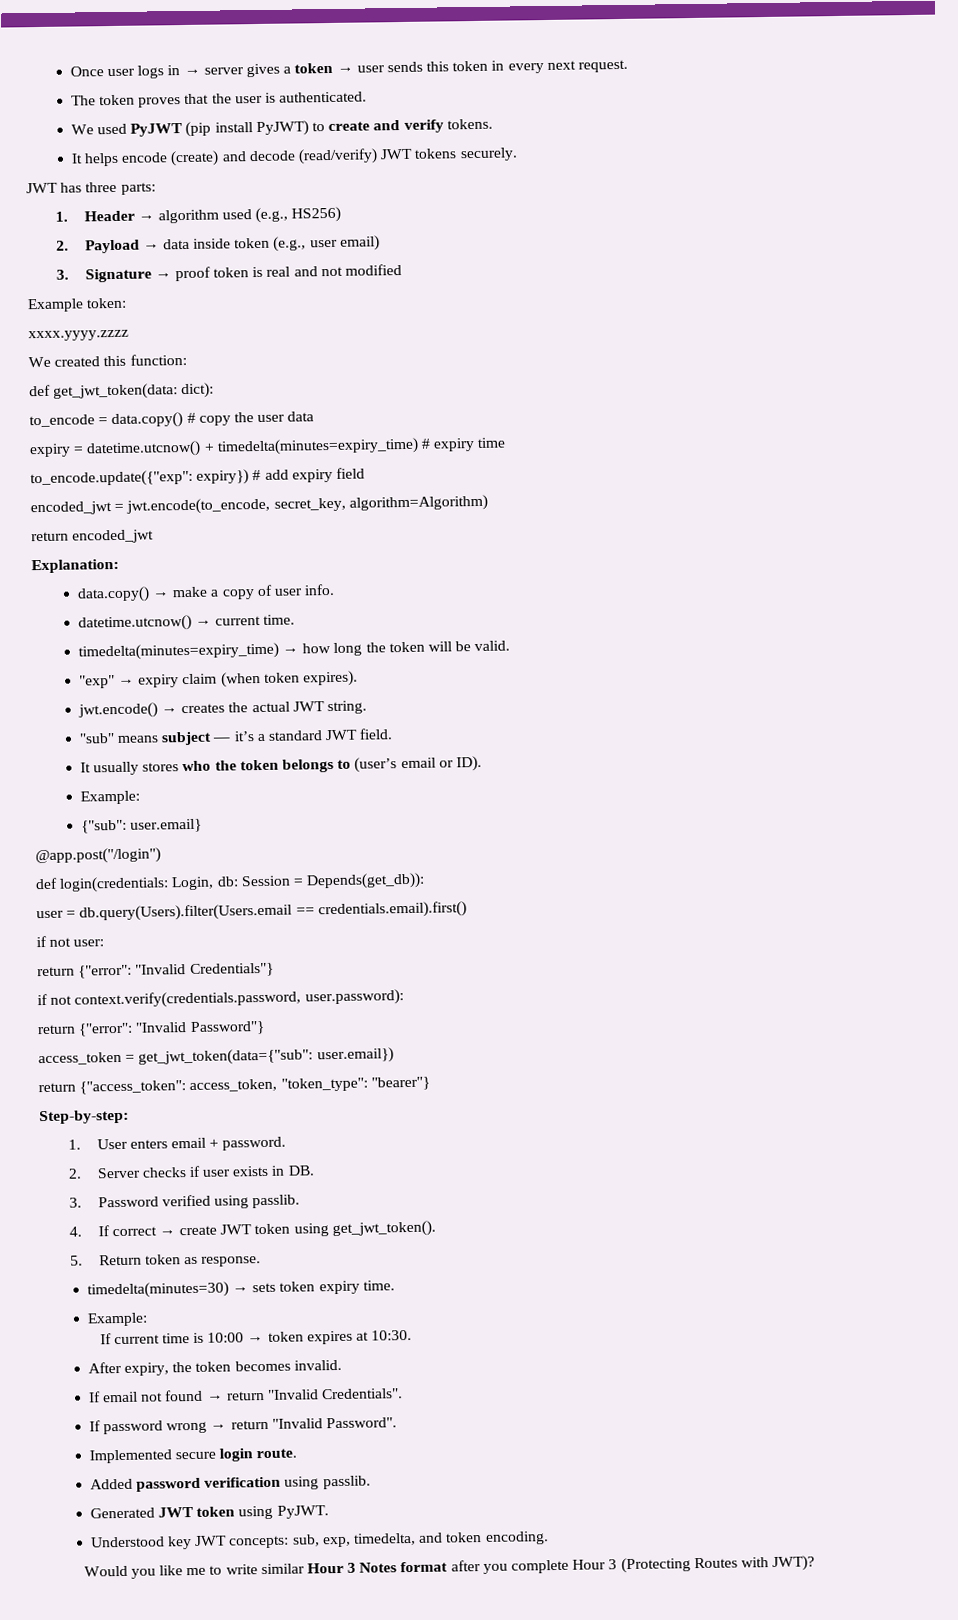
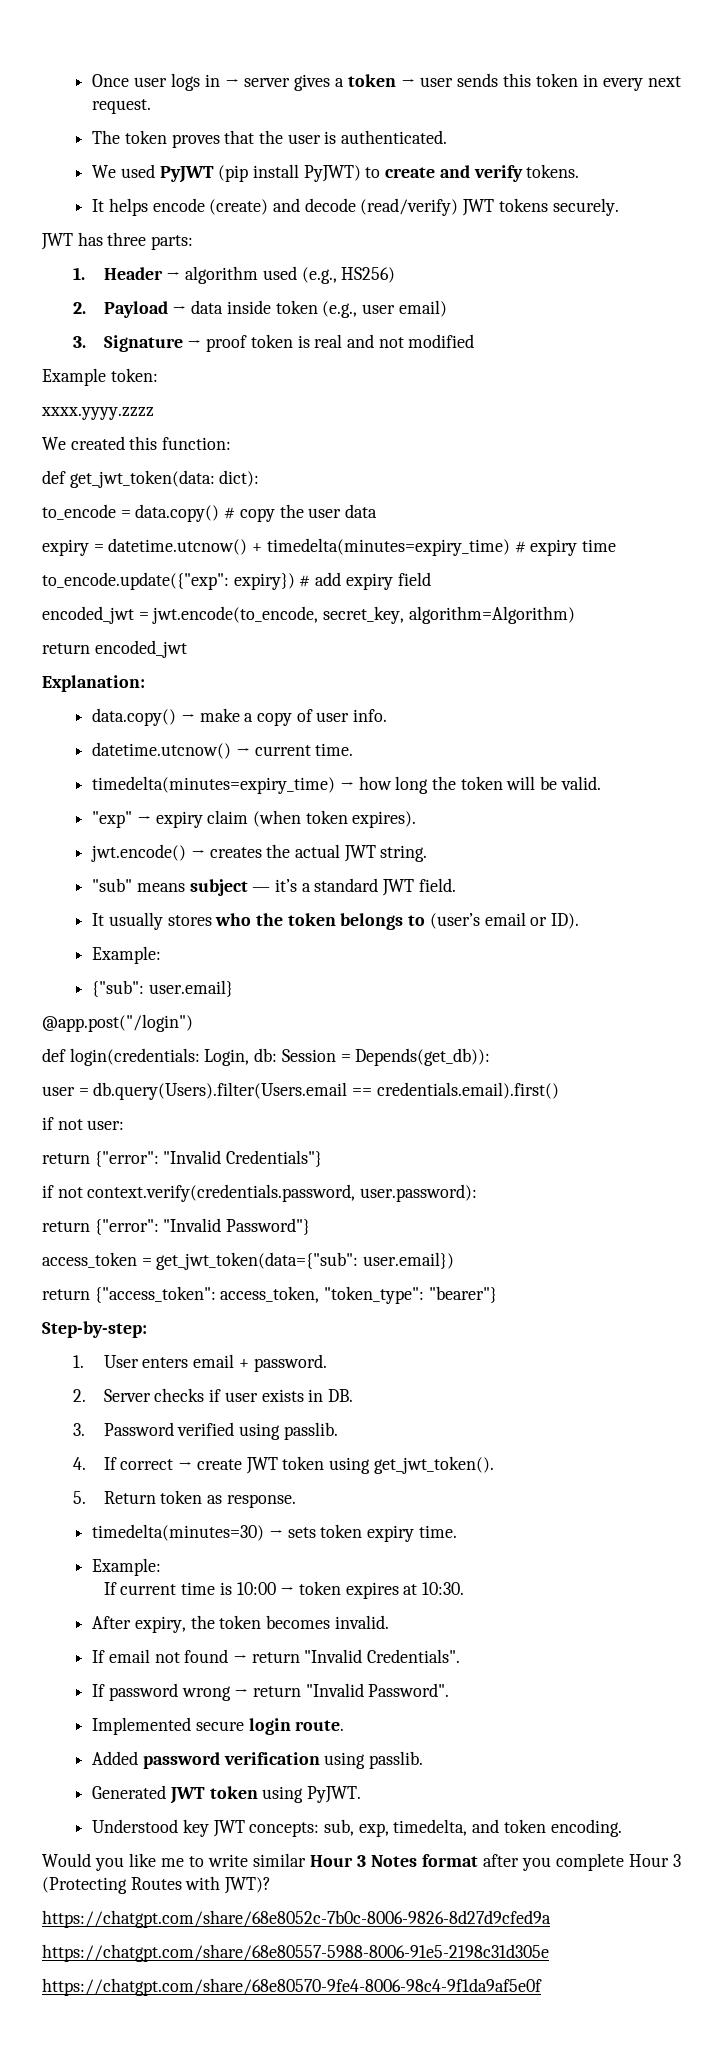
(816, 1563) none -> [42,1910,551,1928] [42,1944,549,1962] [42,1978,542,1996] // https://chatgpt.com/share/68e8052c-7b0c-8006-9826-8d27d9cfed9a // https://chatgpt.com/share/68e80557-5988-8006-91e5-2198c31d305e // https://chatgpt.com/share/68e80570-9fe4-8006-98c4-9f1da9af5e0f

